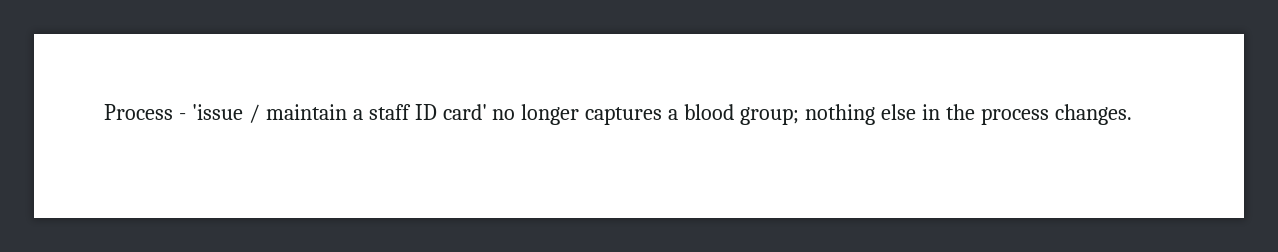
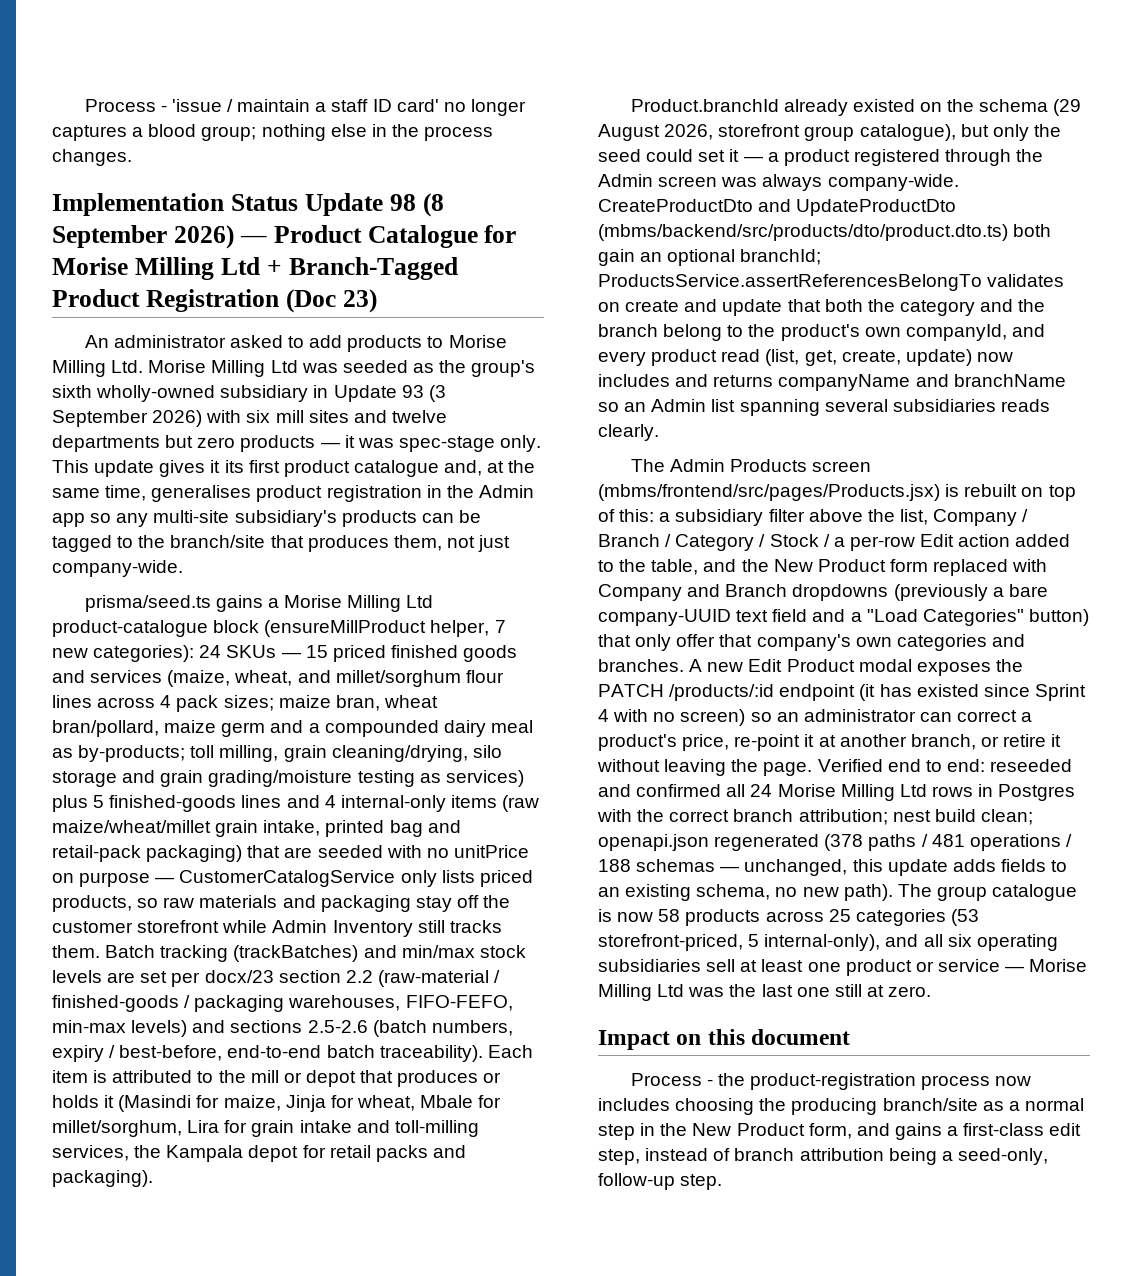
(1132, 114) none -> [52,193,444,217] [52,225,517,249] [52,257,458,280] [52,289,377,313] [84,335,507,352] [52,360,536,377] [52,385,446,402] [52,410,447,427] [52,435,542,452] [52,460,536,477] [52,485,534,502] [52,510,481,527] [52,535,511,552] [52,560,183,577] [84,595,434,612] [52,620,506,637] [52,645,518,662] [52,670,504,687] [52,695,438,712] [52,720,533,737] [52,745,502,762] [52,770,524,787] [52,795,540,812] [52,820,461,837] [52,845,529,862] [52,870,533,887] [52,895,511,912] [52,920,502,937] [52,945,526,962] [52,970,501,987] [52,995,513,1012] [52,1020,513,1037] [52,1045,533,1062] [52,1070,502,1087] [52,1095,502,1112] [52,1120,479,1137] [52,1145,466,1162] [52,1170,153,1187] [630,99,1082,116] [598,124,1061,141] [598,149,1044,166] [598,174,959,191] [598,199,957,216] [598,224,1052,241] [598,249,822,266] [598,274,1065,291] [598,299,1046,316] [598,324,1045,341] [598,349,1013,366] [598,374,1066,391] [598,399,1050,416] [598,424,659,441] [630,459,872,472] [598,484,1076,501] [598,509,1029,526] [598,534,1071,551] [598,559,1048,576] [598,584,1048,601] [598,609,1089,626] [598,634,1025,651] [598,659,1023,676] [598,684,1086,701] [598,709,1033,726] [598,734,1062,751] [597,759,1073,776] [598,784,1076,801] [597,809,1033,825] [598,834,1072,851] [598,859,1068,876] [598,884,1078,901] [598,909,979,926] [598,934,1058,951] [598,959,1088,976] [598,984,932,1001] [598,1029,851,1050] [630,1073,1032,1090] [598,1098,1084,1115] [598,1123,1082,1140] [598,1148,1048,1165] [598,1173,723,1190] // Implementation Status Update 98 (8 September 2026) — Product Catalogue for Morise Milling Ltd + Branch-Tagged Product Registration (Doc 23) // An administrator asked to add products to Morise Milling Ltd. Morise Milling Ltd was seeded as the group's sixth wholly-owned subsidiary in Update 93 (3 September 2026) with six mill sites and twelve departments but zero products — it was spec-stage only. This update gives it its first product catalogue and, at the same time, generalises product registration in the Admin app so any multi-site subsidiary's products can be tagged to the branch/site that produces them, not just company-wide. // prisma/seed.ts gains a Morise Milling Ltd product-catalogue block (ensureMillProduct helper, 7 new categories): 24 SKUs — 15 priced finished goods and services (maize, wheat, and millet/sorghum flour lines across 4 pack sizes; maize bran, wheat bran/pollard, maize germ and a compounded dairy meal as by-products; toll milling, grain cleaning/drying, silo storage and grain grading/moisture testing as services) plus 5 finished-goods lines and 4 internal-only items (raw maize/wheat/millet grain intake, printed bag and retail-pack packaging) that are seeded with no unitPrice on purpose — CustomerCatalogService only lists priced products, so raw materials and packaging stay off the customer storefront while Admin Inventory still tracks them. Batch tracking (trackBatches) and min/max stock levels are set per docx/23 section 2.2 (raw-material / finished-goods / packaging warehouses, FIFO-FEFO, min-max levels) and sections 2.5-2.6 (batch numbers, expiry / best-before, end-to-end batch traceability). Each item is attributed to the mill or depot that produces or holds it (Masindi for maize, Jinja for wheat, Mbale for millet/sorghum, Lira for grain intake and toll-milling services, the Kampala depot for retail packs and packaging). // Product.branchId already existed on the schema (29 August 2026, storefront group catalogue), but only the seed could set it — a product registered through the Admin screen was always company-wide. CreateProductDto and UpdateProductDto (mbms/backend/src/products/dto/product.dto.ts) both gain an optional branchId; ProductsService.assertReferencesBelongTo validates on create and update that both the category and the branch belong to the product's own companyId, and every product read (list, get, create, update) now includes and returns companyName and branchName so an Admin list spanning several subsidiaries reads clearly. // The Admin Products screen (mbms/frontend/src/pages/Products.jsx) is rebuilt on top of this: a subsidiary filter above the list, Company / Branch / Category / Stock / a per-row Edit action added to the table, and the New Product form replaced with Company and Branch dropdowns (previously a bare company-UUID text field and a "Load Categories" button) that only offer that company's own categories and branches. A new Edit Product modal exposes the PATCH /products/:id endpoint (it has existed since Sprint 4 with no screen) so an administrator can correct a product's price, re-point it at another branch, or retire it without leaving the page. Verified end to end: reseeded and confirmed all 24 Morise Milling Ltd rows in Postgres with the correct branch attribution; nest build clean; openapi.json regenerated (378 paths / 481 operations / 188 schemas — unchanged, this update adds fields to an existing schema, no new path). The group catalogue is now 58 products across 25 categories (53 storefront-priced, 5 internal-only), and all six operating subsidiaries sell at least one product or service — Morise Milling Ltd was the last one still at zero. // Impact on this document // Process - the product-registration process now includes choosing the producing branch/site as a normal step in the New Product form, and gains a first-class edit step, instead of branch attribution being a seed-only, follow-up step.

